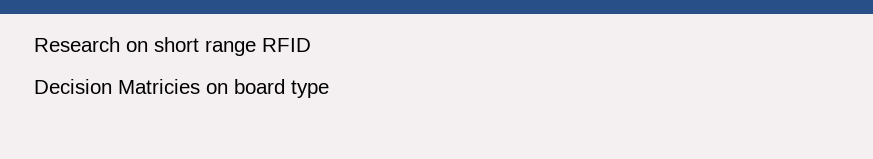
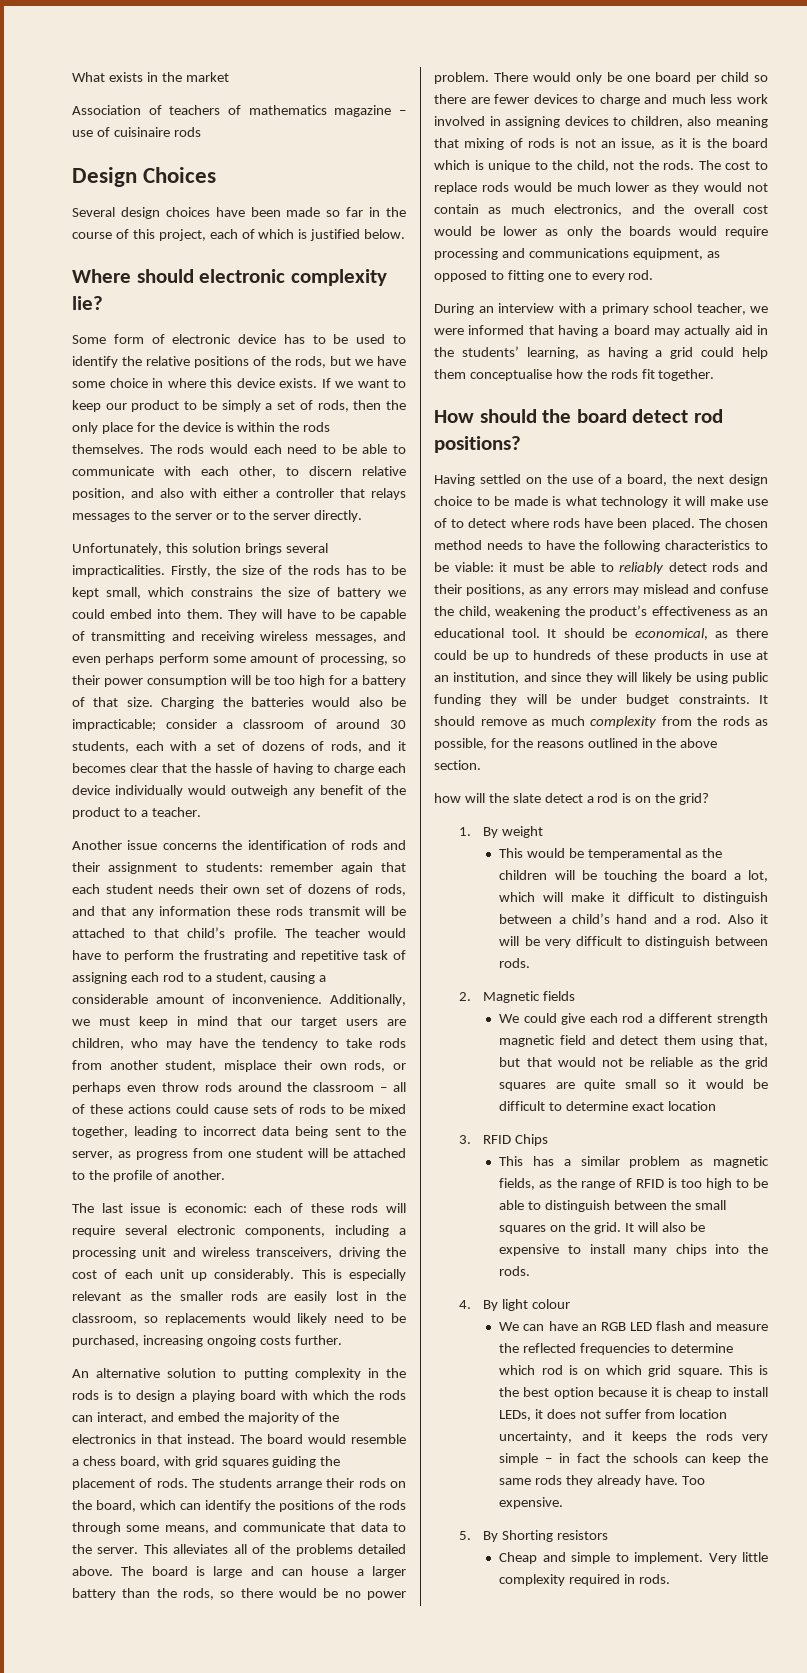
[34,37,311,56] [34,79,329,98] Research on short range RFID // Decision Matricies on board type -> [72,72,229,82] [72,105,406,117] [72,127,201,137] [72,167,217,187] [72,207,407,219] [72,229,406,241] [72,269,387,286] [72,296,103,310] [72,334,406,344] [72,356,406,368] [72,378,406,388] [72,400,406,412] [72,422,331,434] [72,444,407,454] [72,466,406,478] [72,488,406,500] [72,510,363,522] [72,543,328,555] [72,565,406,577] [72,587,406,599] [72,609,406,621] [72,631,406,643] [72,653,406,665] [72,675,406,687] [72,697,406,709] [72,719,406,731] [72,741,407,753] [72,763,406,775] [72,785,406,797] [72,807,201,819] [72,840,407,850] [72,862,406,874] [72,884,406,896] [72,906,406,918] [72,927,406,940] [72,950,406,962] [72,972,327,984] [72,994,406,1006] [72,1016,406,1028] [72,1038,406,1050] [72,1060,407,1072] [72,1082,406,1094] [72,1104,406,1114] [72,1126,406,1138] [72,1148,406,1160] [72,1170,225,1182] [72,1203,406,1213] [72,1225,406,1237] [72,1247,406,1259] [72,1269,406,1281] [72,1291,406,1303] [72,1313,407,1325] [72,1335,342,1347] [72,1368,406,1380] [72,1390,406,1402] [72,1412,340,1424] [72,1434,406,1444] [72,1456,341,1468] [72,1478,406,1490] [72,1500,406,1512] [72,1522,407,1534] [72,1544,406,1556] [72,1566,406,1578] [72,1588,406,1600] [434,72,768,84] [434,94,768,106] [434,116,768,128] [434,138,768,150] [434,160,768,172] [434,182,768,194] [434,204,768,216] [434,226,768,238] [434,248,720,260] [434,270,654,282] [434,303,768,315] [434,325,768,337] [434,346,768,359] [434,369,715,381] [434,409,723,423] [434,436,521,453] [434,474,768,486] [434,496,768,508] [434,518,768,530] [434,540,768,552] [434,562,768,574] [434,584,768,596] [434,605,768,618] [434,628,768,640] [434,650,768,662] [434,672,769,684] [434,694,768,706] [434,716,768,728] [434,738,718,750] [434,760,481,770] [434,793,710,805] [458,826,544,838] [499,848,722,860] [499,870,768,882] [499,892,768,904] [499,913,768,924] [499,936,768,948] [499,958,531,968] [458,991,576,1003] [499,1013,768,1025] [499,1035,768,1047] [499,1057,768,1069] [499,1079,768,1091] [499,1101,717,1111] [458,1134,549,1146] [499,1156,769,1168] [499,1178,768,1190] [499,1200,726,1212] [499,1222,705,1234] [499,1244,768,1256] [499,1266,531,1276] [458,1299,571,1311] [499,1321,768,1331] [499,1343,734,1355] [499,1365,768,1377] [499,1387,768,1399] [499,1409,727,1421] [499,1431,768,1443] [499,1453,768,1465] [499,1475,705,1487] [499,1497,564,1509] [458,1530,609,1542] [499,1552,768,1564] [499,1574,671,1586] What exists in the market // Association of teachers of mathematics magazine – use of cuisinaire rods // Design Choices // Several design choices have been made so far in the course of this project, each of which is justified below. // Where should electronic complexity lie? // Some form of electronic device has to be used to identify the relative positions of the rods, but we have some choice in where this device exists. If we want to keep our product to be simply a set of rods, then the only place for the device is within the rods themselves. The rods would each need to be able to communicate with each other, to discern relative position, and also with either a controller that relays messages to the server or to the server directly. // Unfortunately, this solution brings several impracticalities. Firstly, the size of the rods has to be kept small, which constrains the size of battery we could embed into them. They will have to be capable of transmitting and receiving wireless messages, and even perhaps perform some amount of processing, so their power consumption will be too high for a battery of that size. Charging the batteries would also be impracticable; consider a classroom of around 30 students, each with a set of dozens of rods, and it becomes clear that the hassle of having to charge each device individually would outweigh any benefit of the product to a teacher. // Another issue concerns the identification of rods and their assignment to students: remember again that each student needs their own set of dozens of rods, and that any information these rods transmit will be attached to that child’s profile. The teacher would have to perform the frustrating and repetitive task of assigning each rod to a student, causing a considerable amount of inconvenience. Additionally, we must keep in mind that our target users are children, who may have the tendency to take rods from another student, misplace their own rods, or perhaps even throw rods around the classroom – all of these actions could cause sets of rods to be mixed together, leading to incorrect data being sent to the server, as progress from one student will be attached to the profile of another. // The last issue is economic: each of these rods will require several electronic components, including a processing unit and wireless transceivers, driving the cost of each unit up considerably. This is especially relevant as the smaller rods are easily lost in the classroom, so replacements would likely need to be purchased, increasing ongoing costs further. // An alternative solution to putting complexity in the rods is to design a playing board with which the rods can interact, and embed the majority of the electronics in that instead. The board would resemble a chess board, with grid squares guiding the placement of rods. The students arrange their rods on the board, which can identify the positions of the rods through some means, and communicate that data to the server. This alleviates all of the problems detailed above. The board is large and can house a larger battery than the rods, so there would be no power problem. There would only be one board per child so there are fewer devices to charge and much less work involved in assigning devices to children, also meaning that mixing of rods is not an issue, as it is the board which is unique to the child, not the rods. The cost to replace rods would be much lower as they would not contain as much electronics, and the overall cost would be lower as only the boards would require processing and communications equipment, as opposed to fitting one to every rod. // During an interview with a primary school teacher, we were informed that having a board may actually aid in the students’ learning, as having a grid could help them conceptualise how the rods fit together. // How should the board detect rod positions? // Having settled on the use of a board, the next design choice to be made is what technology it will make use of to detect where rods have been placed. The chosen method needs to have the following characteristics to be viable: it must be able to reliably detect rods and their positions, as any errors may mislead and confuse the child, weakening the product’s effectiveness as an educational tool. It should be economical, as there could be up to hundreds of these products in use at an institution, and since they will likely be using public funding they will be under budget constraints. It should remove as much complexity from the rods as possible, for the reasons outlined in the above section. // how will the slate detect a rod is on the grid? // 1. By weight // This would be temperamental as the children will be touching the board a lot, which will make it difficult to distinguish between a child’s hand and a rod. Also it will be very difficult to distinguish between rods. // 2. Magnetic fields // We could give each rod a different strength magnetic field and detect them using that, but that would not be reliable as the grid squares are quite small so it would be difficult to determine exact location // 3. RFID Chips // This has a similar problem as magnetic fields, as the range of RFID is too high to be able to distinguish between the small squares on the grid. It will also be expensive to install many chips into the rods. // 4. By light colour // We can have an RGB LED flash and measure the reflected frequencies to determine which rod is on which grid square. This is the best option because it is cheap to install LEDs, it does not suffer from location uncertainty, and it keeps the rods very simple – in fact the schools can keep the same rods they already have. Too expensive. // 5. By Shorting resistors // Cheap and simple to implement. Very little complexity required in rods.

